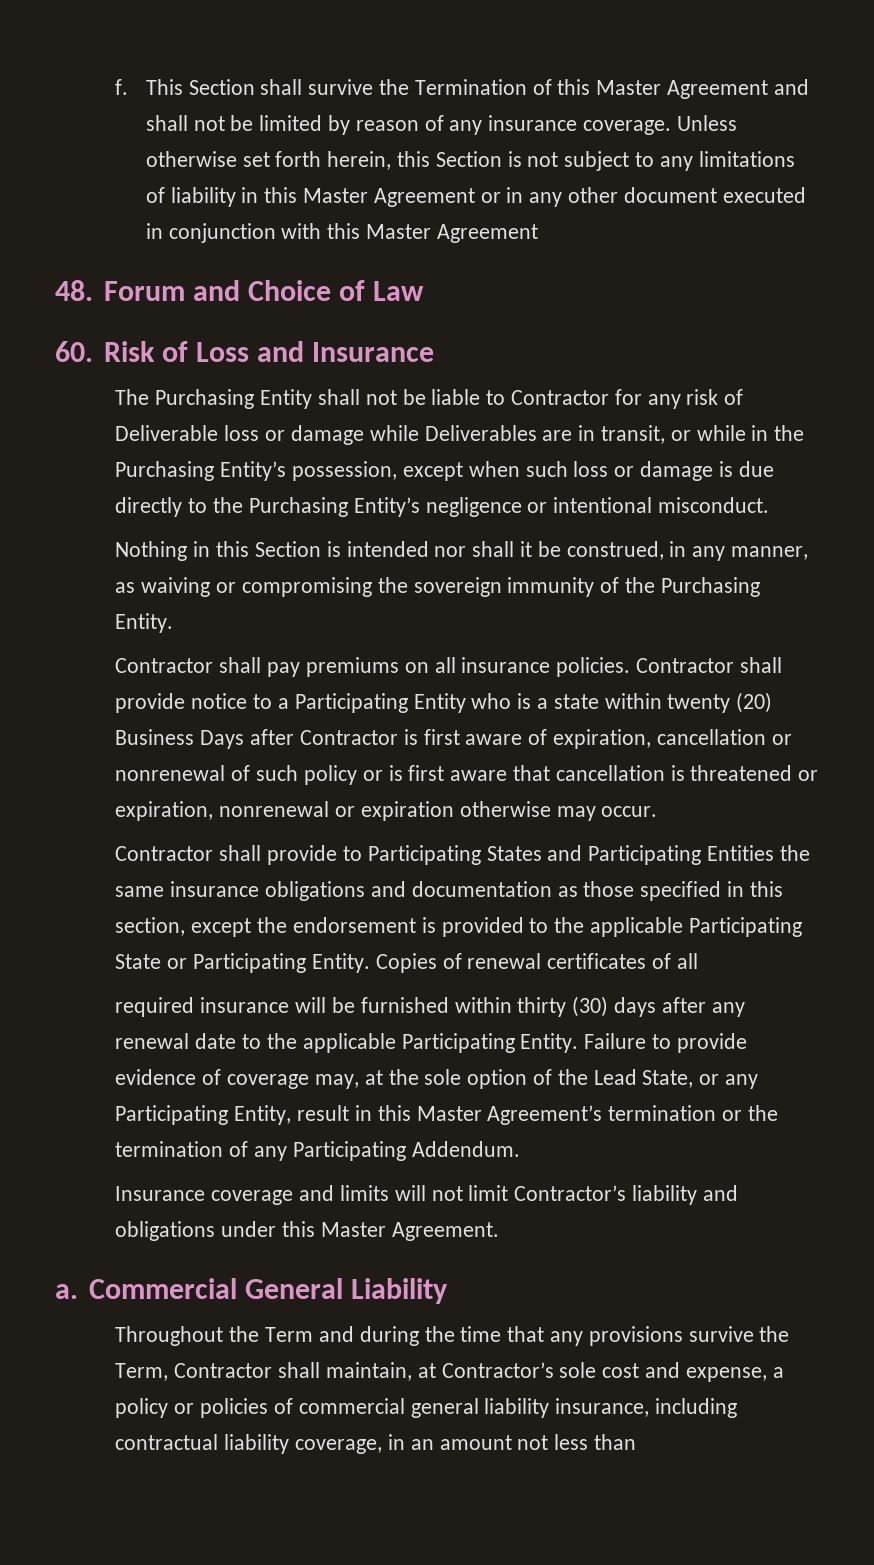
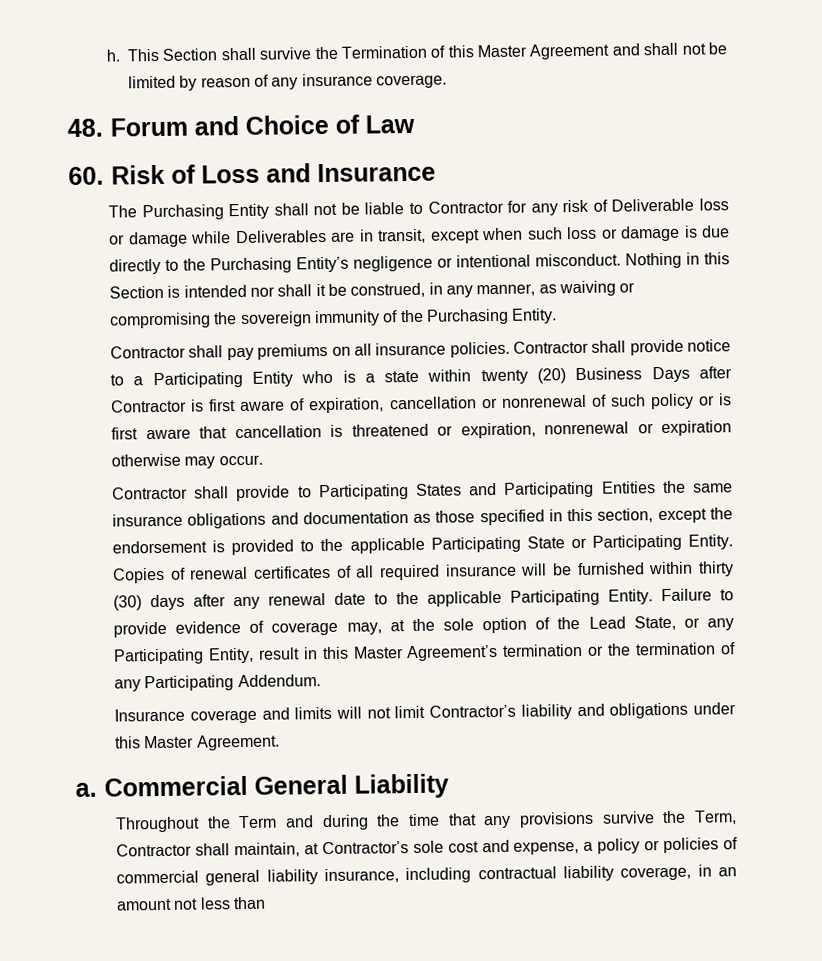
[115,79,129,95] f. -> [106,49,122,62] h.
[676,115,737,131] [145,151,795,171] [145,187,806,207] [145,223,538,243] Unless otherwise set forth herein, this Section is not subject to any limitations of liability in this Master Agreement or in any other document executed in conjunction with this Master Agreement -> (447, 81) none
[670,425,805,441] [115,461,398,481] or while in the Purchasing Entity’s possession, -> (427, 236) none
(769, 505) // -> (622, 260) none
(698, 961) // -> (375, 571) none

